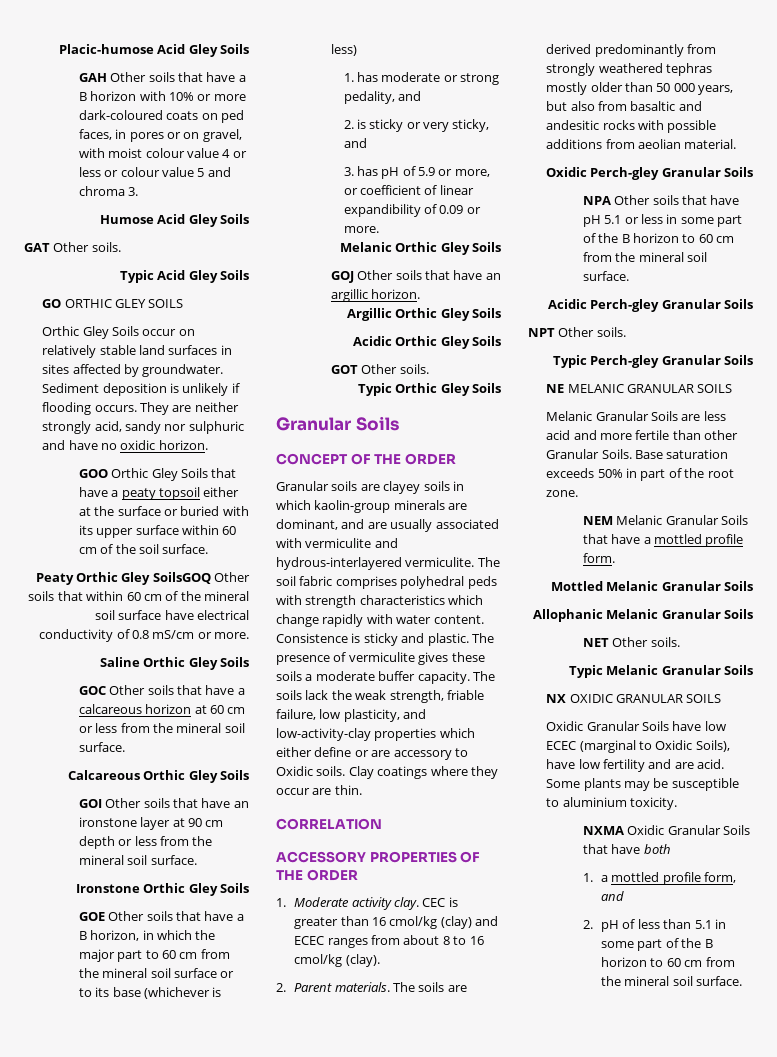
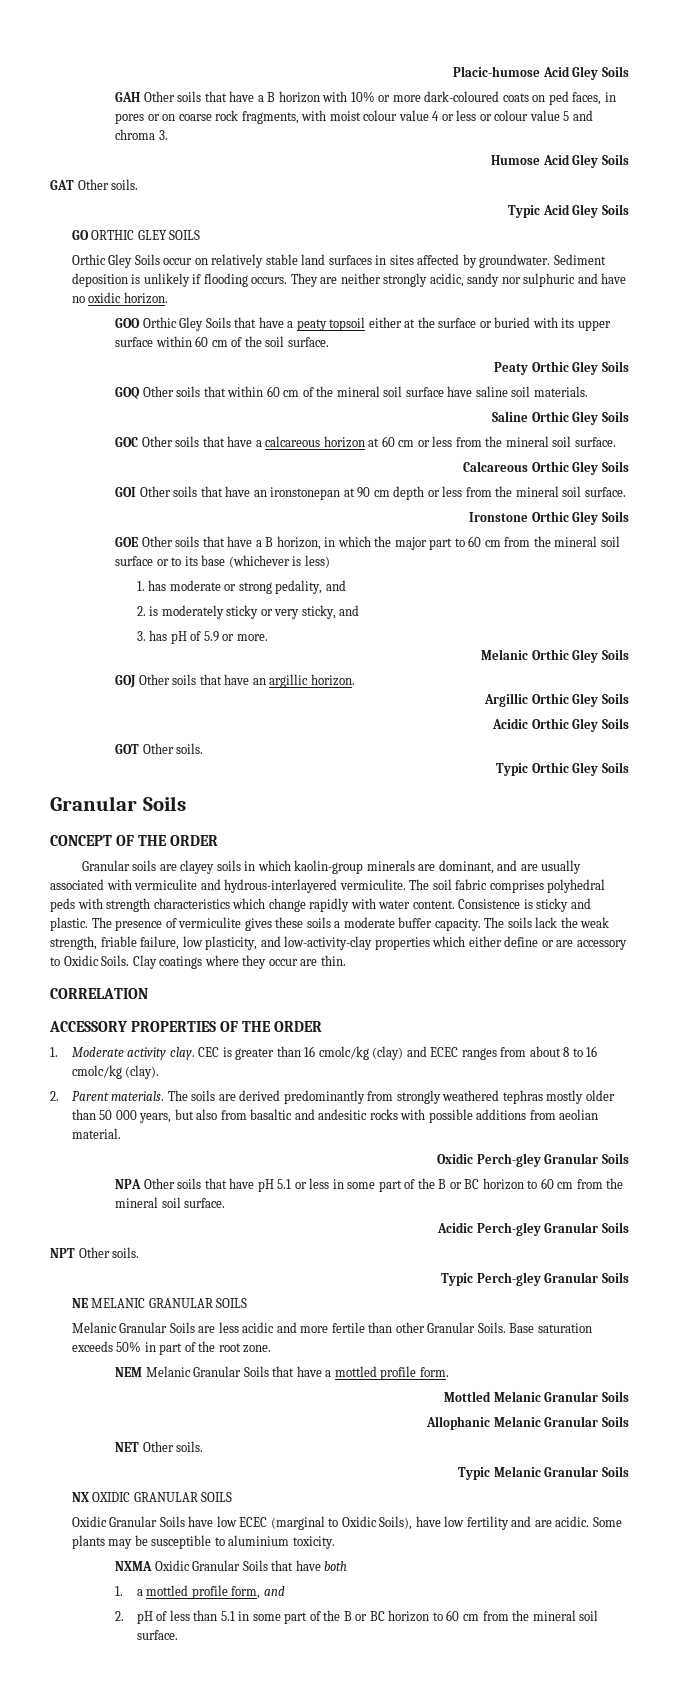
[202,129,242,142] gravel, -> [178,110,299,124] coarse rock fragments,
[94,421,122,432] acid, -> [429,273,464,287] acidic,
[152,572,211,584] SoilsGOQ -> [602,361,629,372] [115,387,141,399] Soils // GOQ
[197,610,249,620] [39,629,249,642] electrical conductivity of 0.8 mS/cm or more. -> [475,386,588,397] saline soil materials.
[78,817,171,830] ironstone layer -> [270,487,341,500] ironstonepan
(366, 124) none -> [161,605,224,619] moderately
[454,169,490,177] [343,185,474,195] [343,204,481,217] more, or coefficient of linear expandibility of 0.09 or -> (235, 637) none
[316,766,346,776] soils. -> [101,955,130,966] Soils.
[389,916,438,929] cmol/kg -> [318,1046,369,1060] cmolc/kg
[294,954,343,967] cmol/kg -> [71,1065,122,1079] cmolc/kg
(630, 238) none -> [449,1179,480,1189] or BC
[546,430,571,440] acid -> [242,1322,275,1333] acidic
[697,759,725,769] acid. -> [555,1516,590,1527] acidic.
(713, 943) none -> [355,1611,385,1621] or BC

